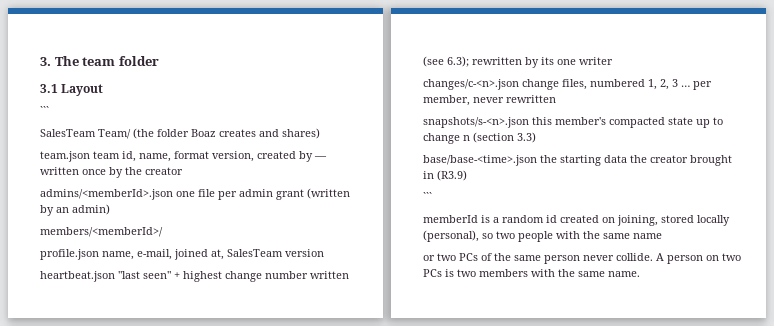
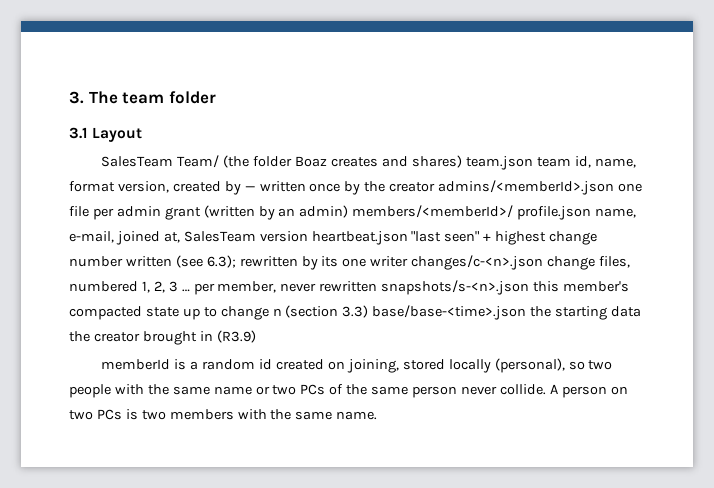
[40,106,49,115] // ``` -> (143, 134) none
(320, 133) // -> (462, 161) none
(183, 171) // -> (436, 187) none
(110, 209) // -> (349, 211) none
(163, 232) // -> (514, 211) none
(324, 253) // -> (308, 236) none
(613, 61) // -> (409, 261) none
(556, 99) // -> (378, 286) none
(536, 137) // -> (369, 311) none
[423,192,432,201] // ``` -> (256, 336) none
(662, 236) // -> (252, 390) none

